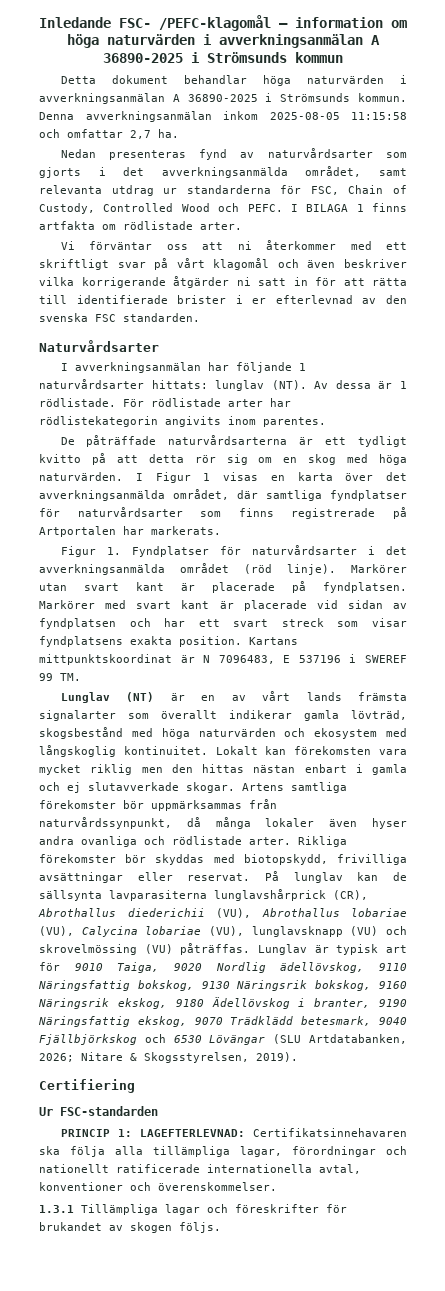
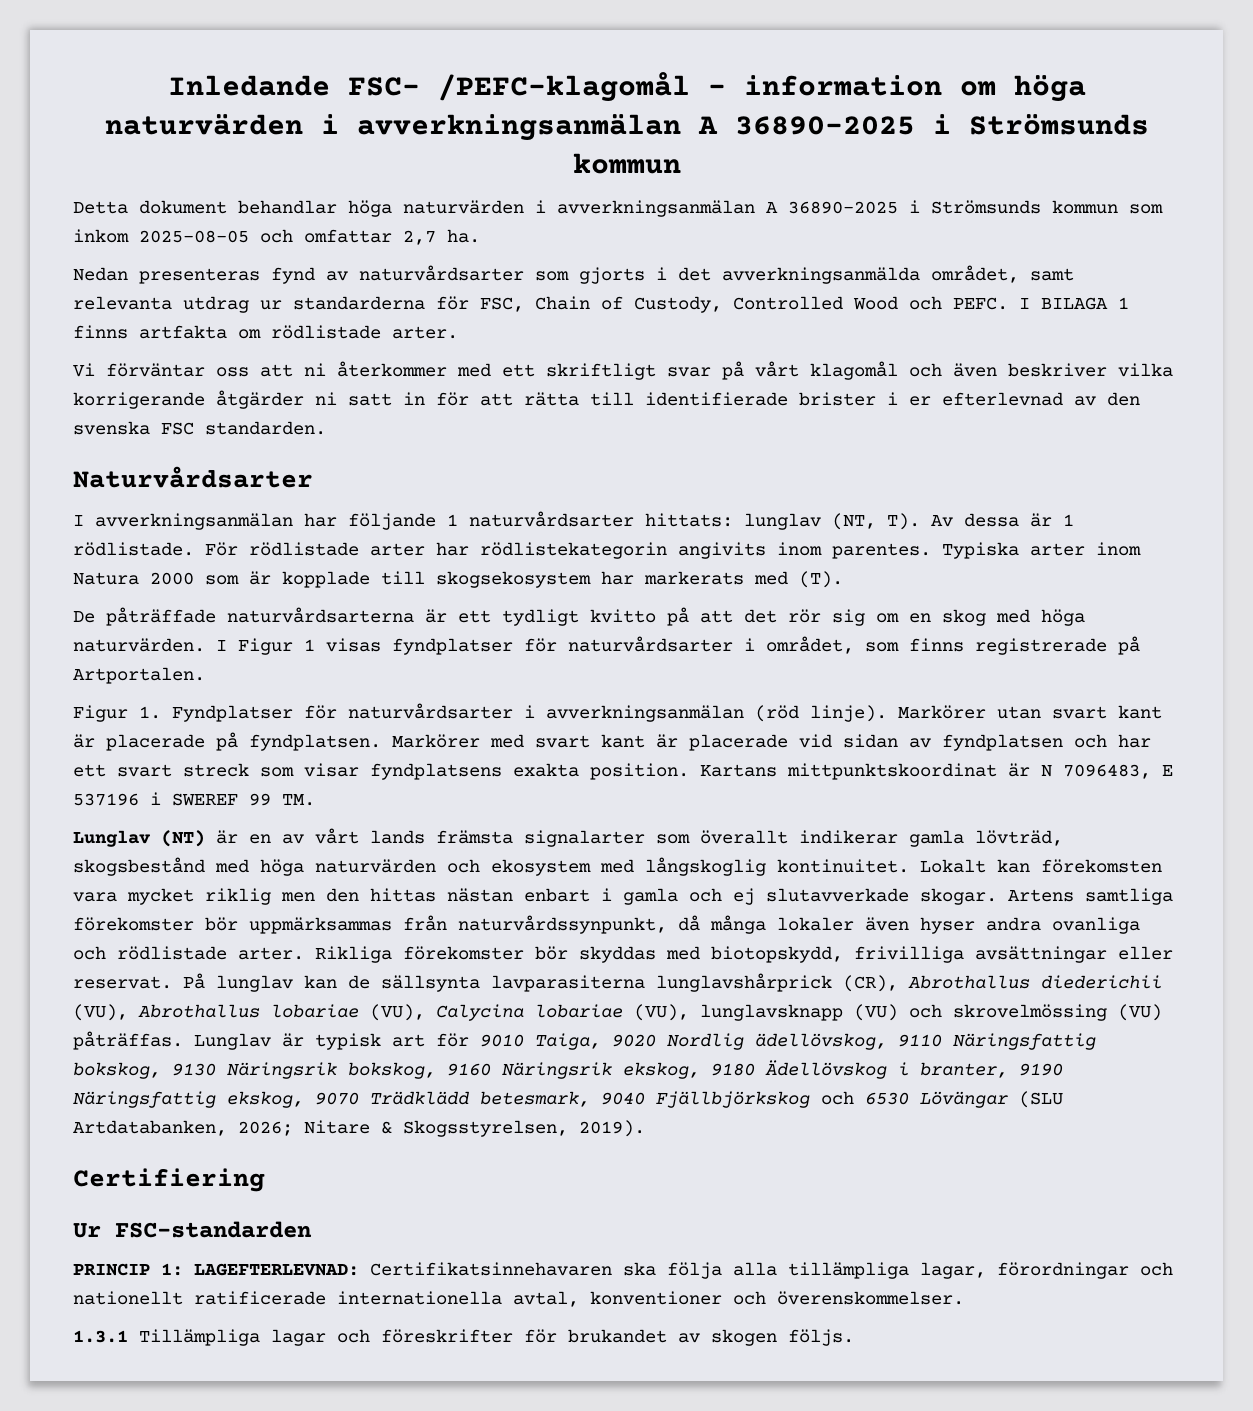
[358,93,408,102] [39,111,212,122] kommun. Denna avverkningsanmälan -> [1052,200,1163,214] kommun som
[351,112,407,120] 11:15:58 -> (249, 236) none
[271,380,307,390] (NT). -> [832,513,920,530] (NT, T).
(326, 422) none -> [942,542,1141,559] [73,571,843,588] Typiska arter inom Natura 2000 som är kopplade till skogsekosystem har markerats med (T).
[148,454,184,463] detta -> [744,609,777,623] det
[270,472,407,481] [39,489,322,501] en karta över det avverkningsanmälda området, där samtliga -> (381, 645) none
(183, 512) none -> [744,636,854,654] i området,
[39,526,221,537] Artportalen har markerats. -> [73,667,205,684] Artportalen.
[385,546,407,555] [39,563,229,575] det avverkningsanmälda området -> [546,705,744,722] avverkningsanmälan

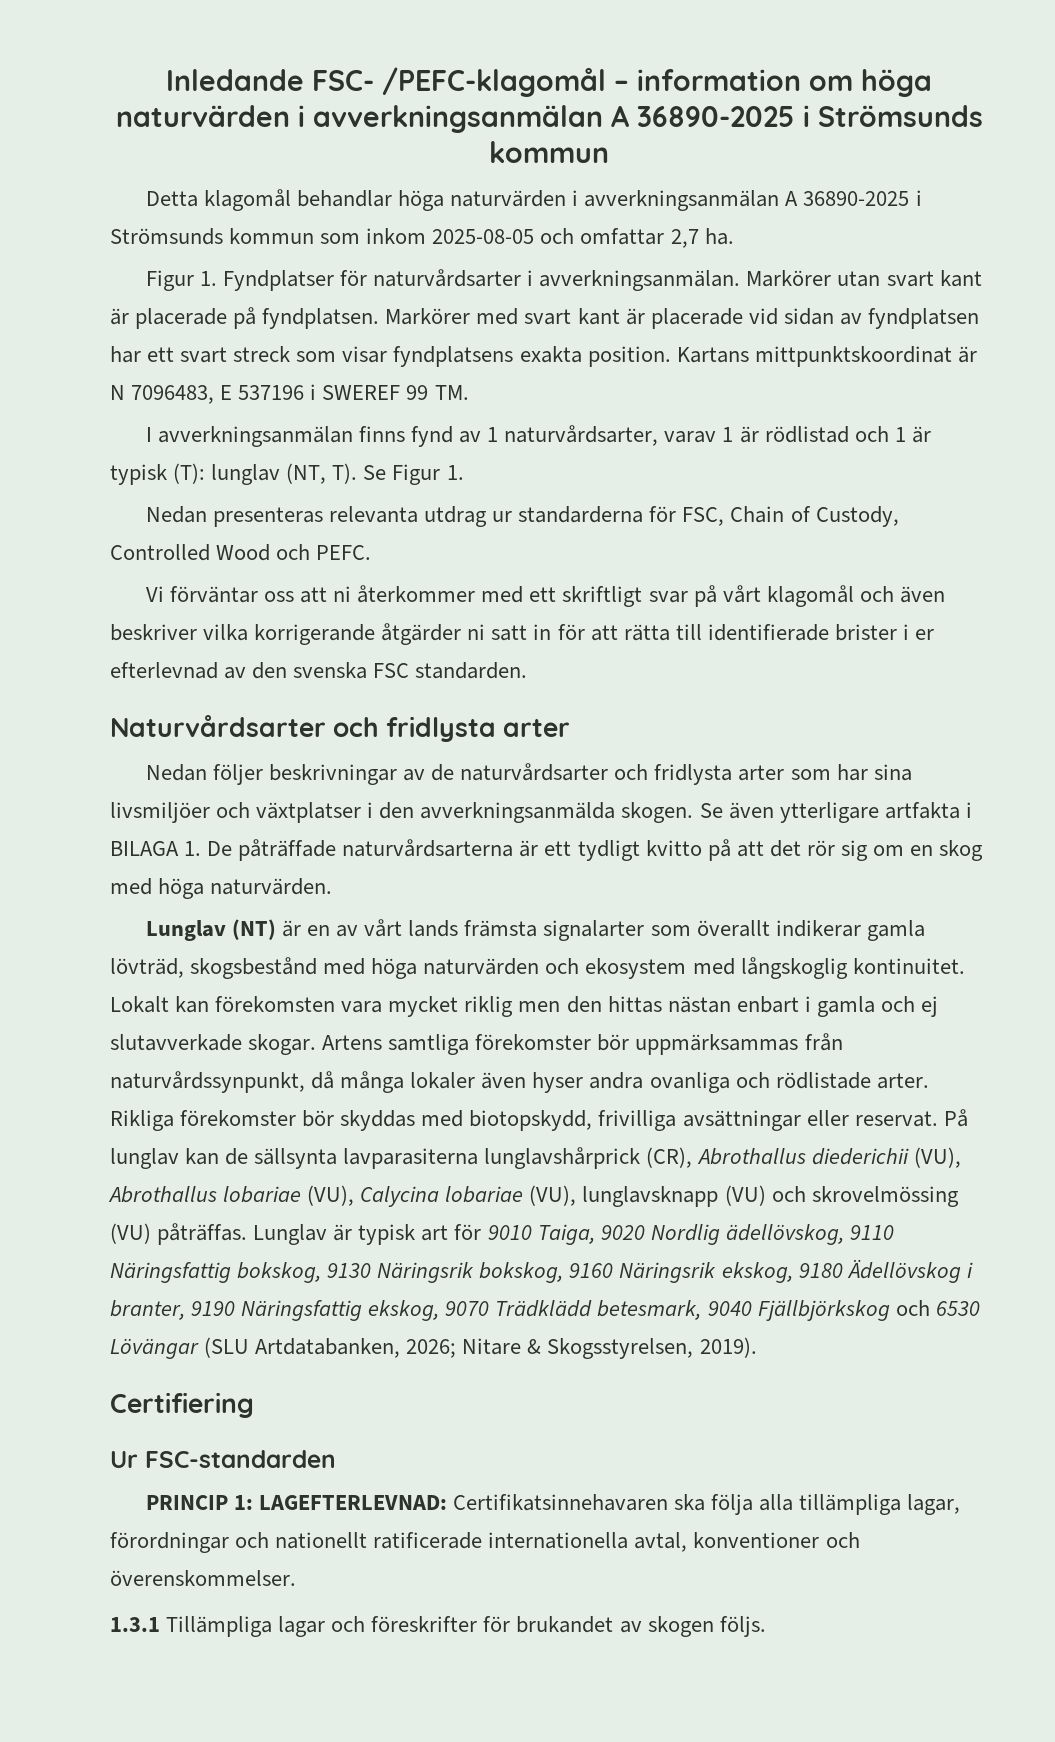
[139,200,227,214] dokument -> [203,189,291,211] klagomål
[73,265,1074,284] Nedan presenteras fynd av naturvårdsarter som gjorts i det avverkningsanmälda området, samt -> [145,269,982,291] [110,307,979,329] [110,346,977,367] [110,384,469,404] [145,425,931,447] [110,463,464,485] [145,506,323,527] Figur 1. Fyndplatser för naturvårdsarter i avverkningsanmälan. Markörer utan svart kant är placerade på fyndplatsen. Markörer med svart kant är placerade vid sidan av fyndplatsen har ett svart streck som visar fyndplatsens exakta position. Kartans mittpunktskoordinat är N 7096483, E 537196 i SWEREF 99 TM. // I avverkningsanmälan finns fynd av 1 naturvårdsarter, varav 1 är rödlistad och 1 är typisk (T): lunglav (NT, T). Se Figur 1. // Nedan presenteras
[1019,297,1129,310] [73,325,458,339] I BILAGA 1 finns artfakta om rödlistade arter. -> (372, 552) none
[73,511,1074,530] [73,542,1141,559] [73,571,843,588] // I avverkningsanmälan har följande 1 naturvårdsarter hittats: lunglav (NT, T). Av dessa är 1 rödlistade. För rödlistade arter har rödlistekategorin angivits inom parentes. Typiska arter inom Natura 2000 som är kopplade till skogsekosystem har markerats med (T). // -> [333,716,571,742] [145,763,912,785] [110,802,972,823] [110,841,202,856] och fridlysta arter // Nedan följer beskrivningar av de naturvårdsarter och fridlysta arter som har sina livsmiljöer och växtplatser i den avverkningsanmälda skogen. Se även ytterligare artfakta i BILAGA 1.
[216,636,1140,655] [73,667,205,684] [73,703,1162,722] [73,732,1151,751] [73,763,1173,780] [73,792,315,806] I Figur 1 visas fyndplatser för naturvårdsarter i området, som finns registrerade på Artportalen. // Figur 1. Fyndplatser för naturvårdsarter i avverkningsanmälan (röd linje). Markörer utan svart kant är placerade på fyndplatsen. Markörer med svart kant är placerade vid sidan av fyndplatsen och har ett svart streck som visar fyndplatsens exakta position. Kartans mittpunktskoordinat är N 7096483, E 537196 i SWEREF 99 TM. -> (333, 886) none

